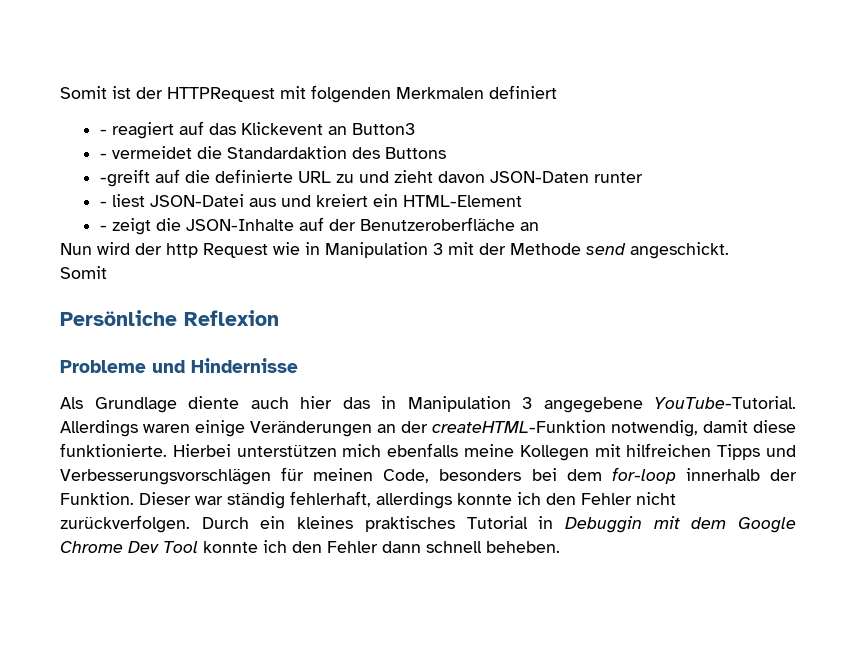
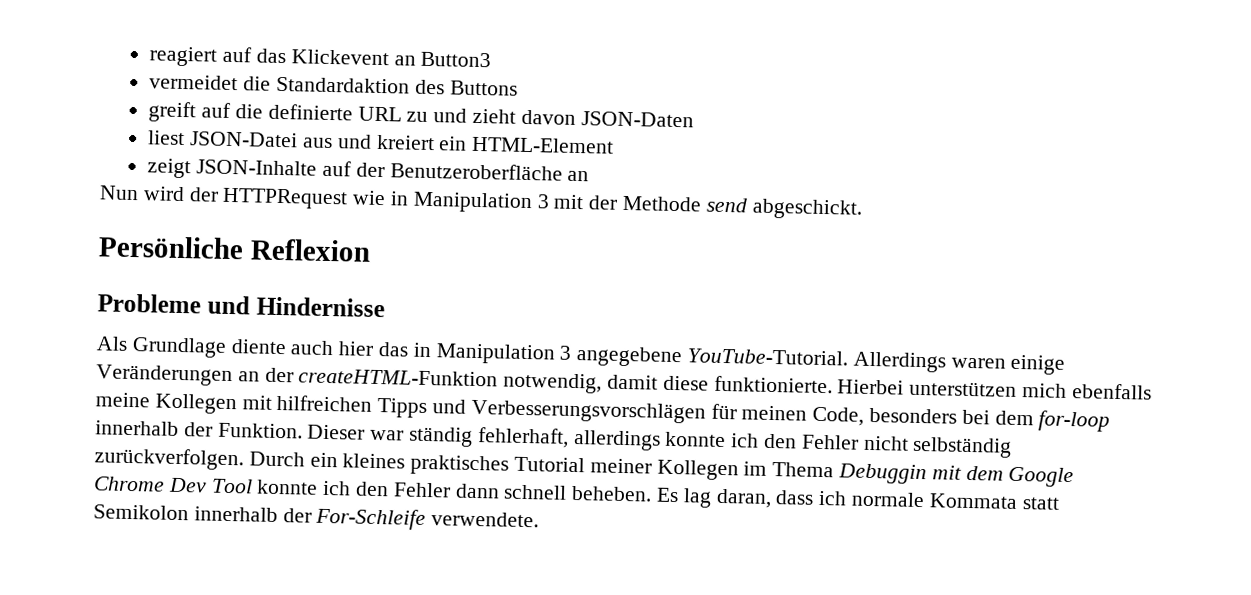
[60,85,557,103] [99,129,107,135] Somit ist der HTTPRequest mit folgenden Merkmalen definiert // - -> (149, 56) none
[99,153,107,159] - -> (492, 59) none
[99,169,150,187] -greift -> [148,101,197,123] greift
[593,172,643,183] [99,201,107,207] runter // - -> (694, 119) //
[99,218,181,235] - zeigt die -> [147,158,192,179] zeigt
[166,243,268,258] http Request -> [222,187,349,210] HTTPRequest
[630,242,729,259] [60,266,107,279] angeschickt. // Somit -> [751,198,863,220] abgeschickt.
(676, 498) none -> [912,436,1013,458] selbständig
[538,516,554,529] in -> [589,458,835,481] meiner Kollegen im Thema
(560, 547) none -> [656,487,1060,510] [93,504,540,531] Es lag daran, dass ich normale Kommata statt Semikolon innerhalb der For-Schleife verwendete.

